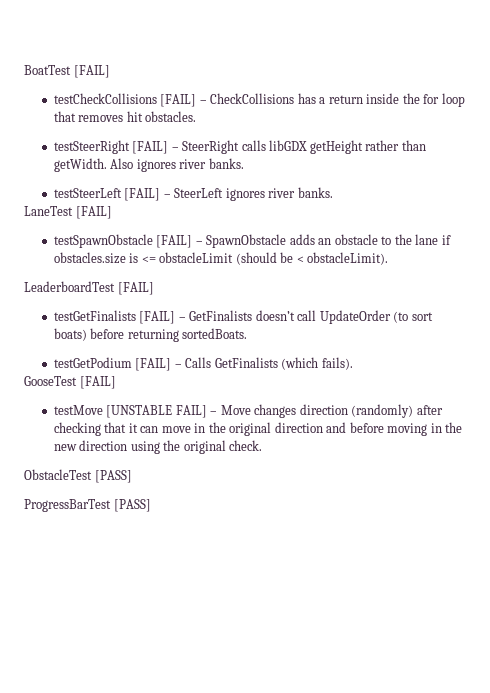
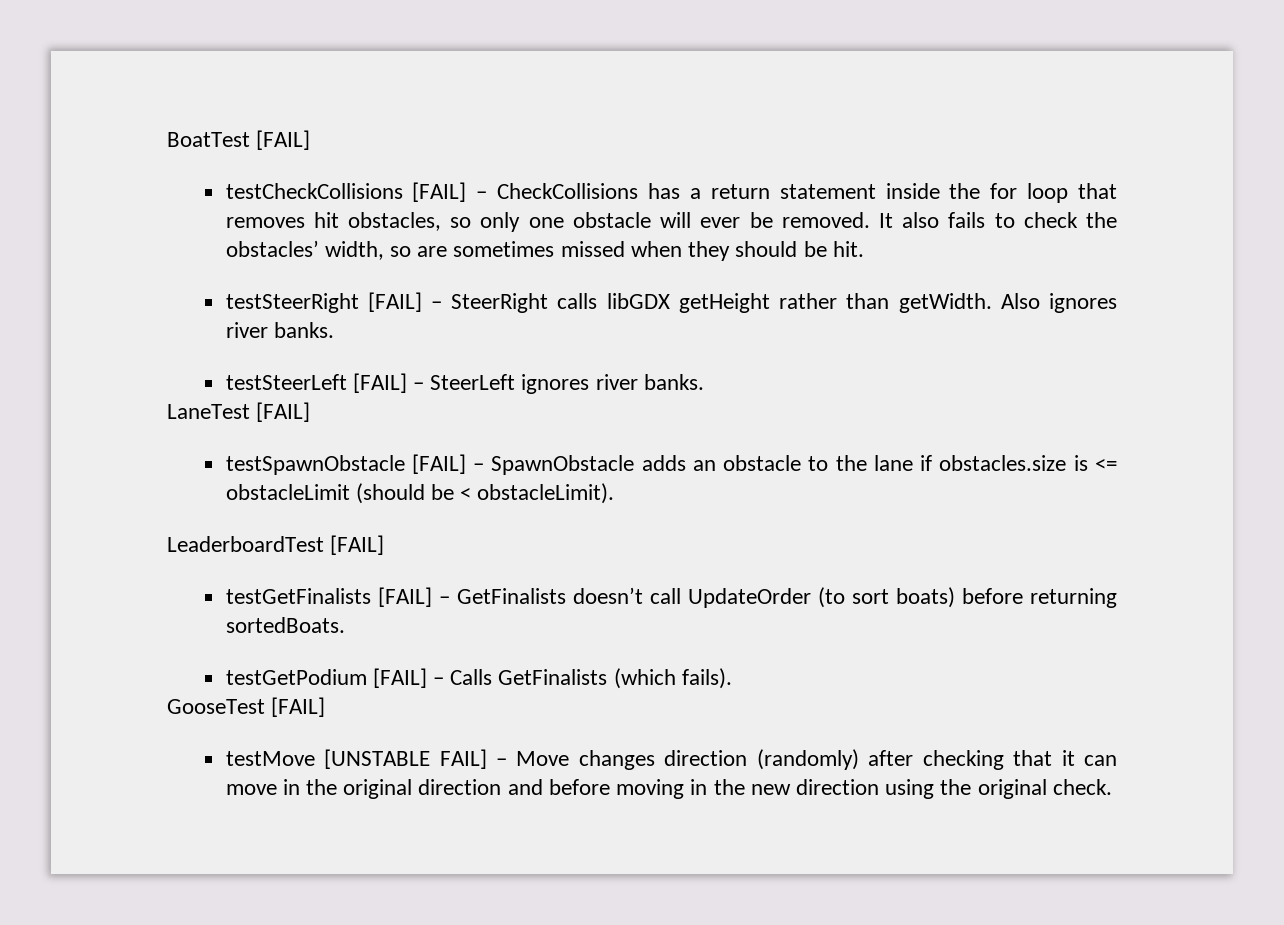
(363, 99) none -> [779,184,876,199] statement
[145,111,197,122] obstacles. -> [348,212,1118,232] [225,240,864,261] obstacles, so only one obstacle will ever be removed. It also fails to check the obstacles’ width, so are sometimes missed when they should be hit.
[24,469,132,483] [24,499,151,512] // ObstacleTest [PASS] // ProgressBarTest [PASS] -> (1112, 787) none

